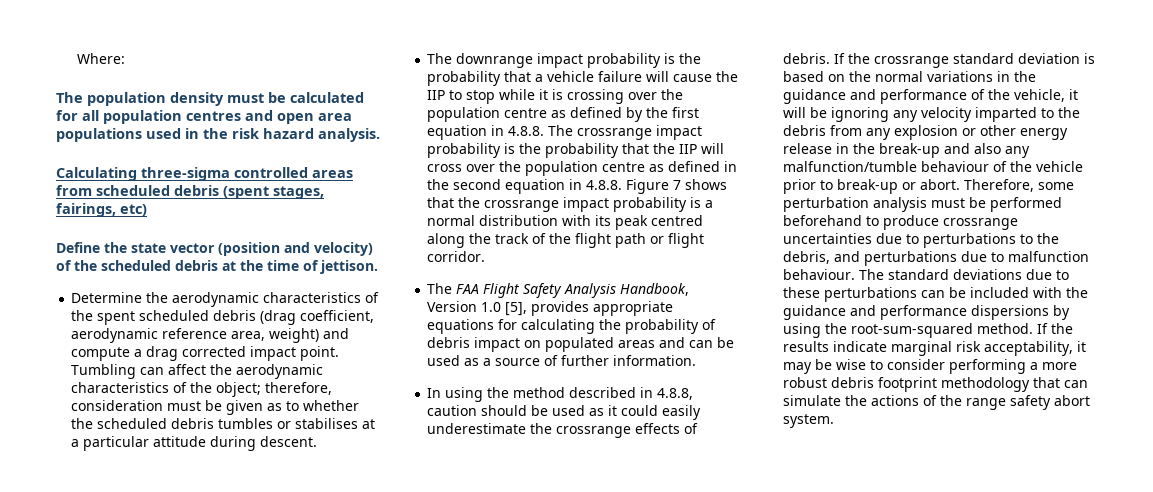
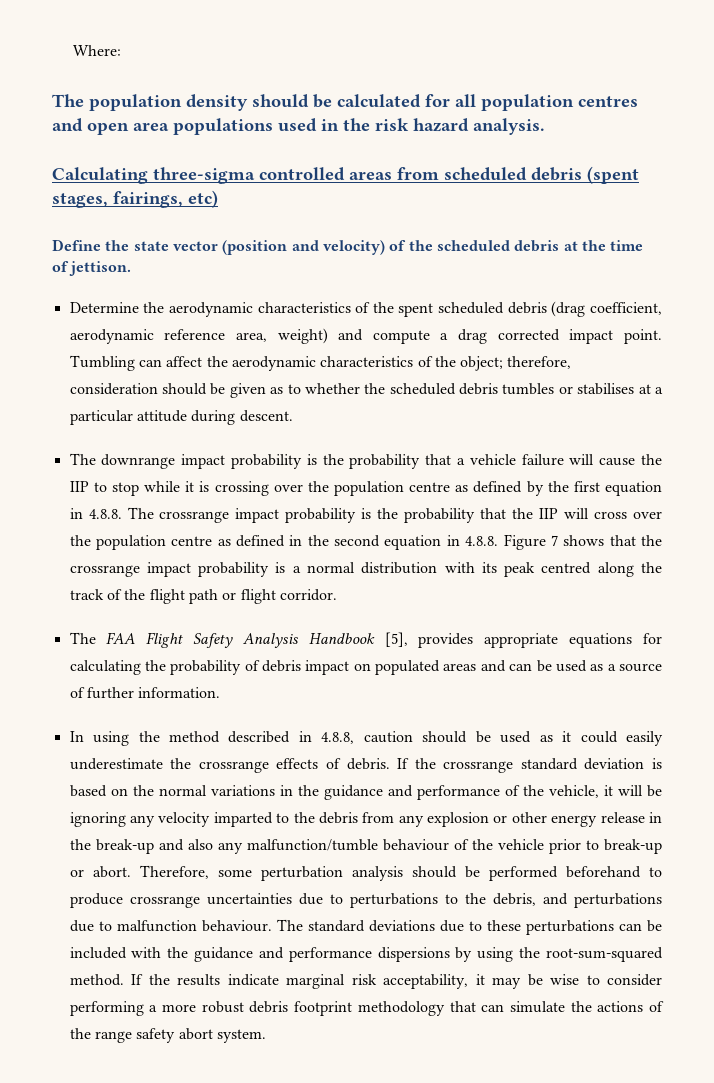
[227,93,264,103] must -> [252,94,309,108] should
[167,401,202,411] must -> [161,383,207,395] should
[620,283,690,296] [427,301,502,312] Handbook, Version 1.0 -> [308,633,375,644] Handbook
[931,198,966,208] must -> [411,866,457,878] should

